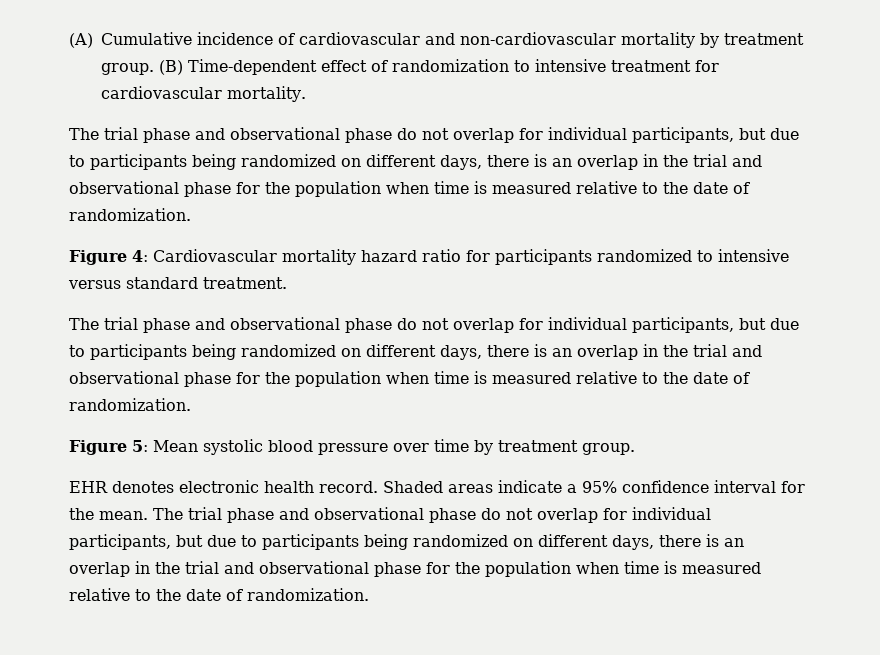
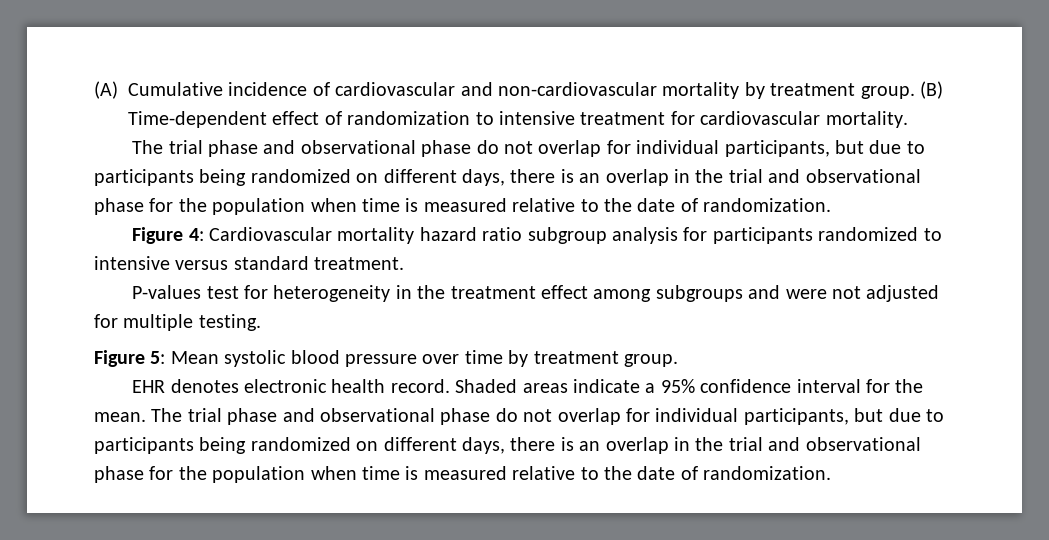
(461, 255) none -> [527,227,678,244] subgroup analysis
[69,317,799,333] [69,344,762,360] [69,371,750,387] [69,398,191,411] The trial phase and observational phase do not overlap for individual participants, but due to participants being randomized on different days, there is an overlap in the trial and observational phase for the population when time is measured relative to the date of randomization. -> [132,285,940,302] [94,314,261,331] P-values test for heterogeneity in the treatment effect among subgroups and were not adjusted for multiple testing.

